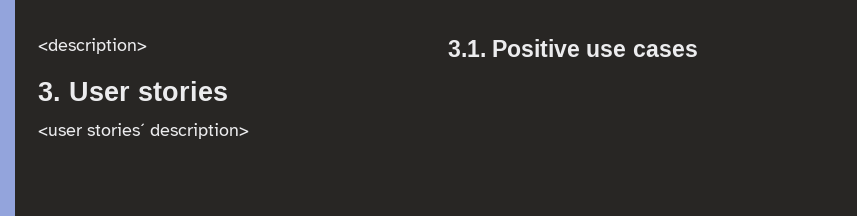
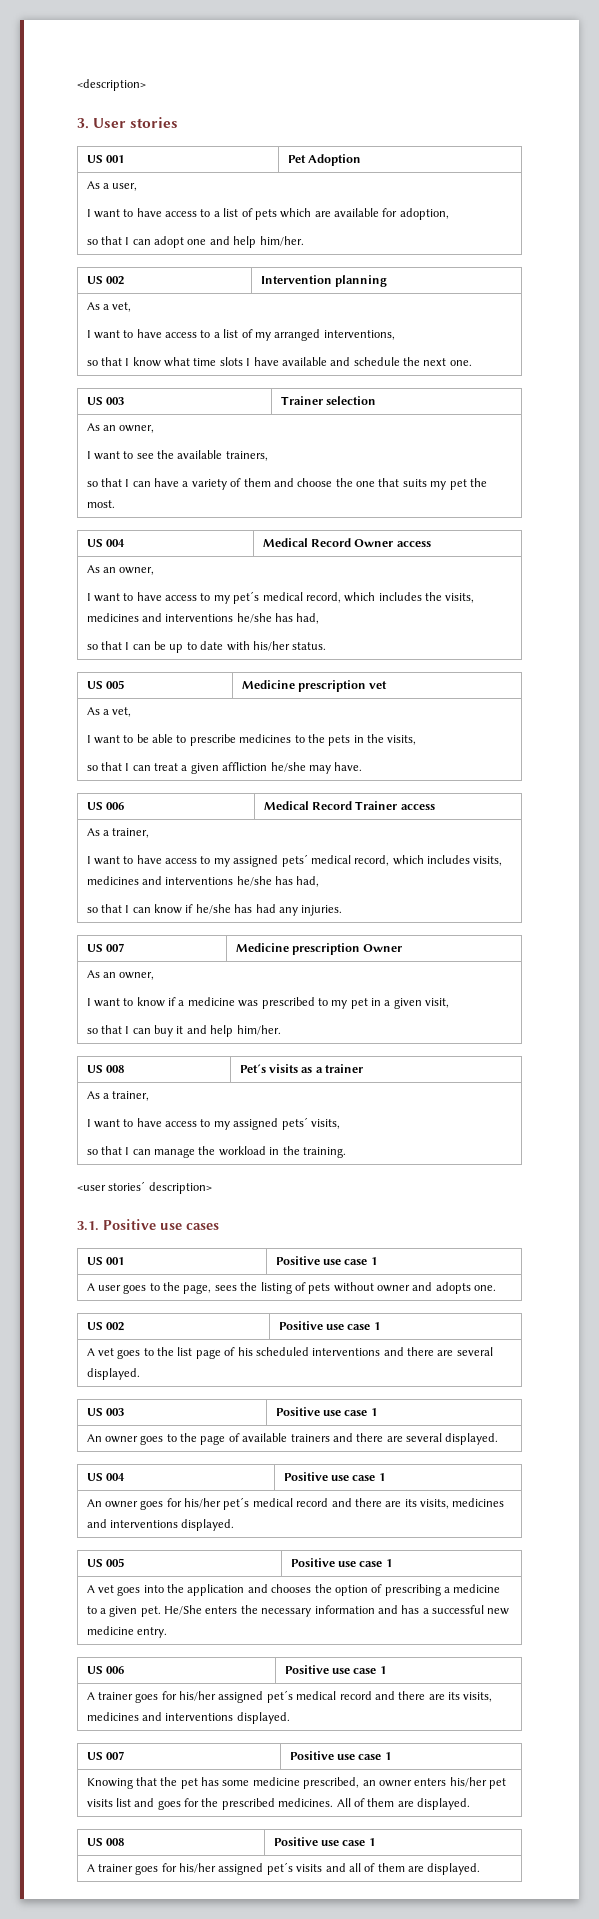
(228, 91) none -> [86,155,124,163] [287,154,361,166] [86,181,138,191] [86,208,449,220] [86,236,304,248] [86,276,124,285] [260,275,387,287] [86,302,132,312] [86,329,395,341] [86,357,472,367] [86,397,124,405] [280,396,376,405] [86,423,155,433] [86,450,268,461] [86,478,487,490] [86,500,115,508] [86,539,125,547] [262,538,431,547] [86,565,155,575] [86,591,475,604] [86,613,320,624] [86,641,327,653] [86,680,124,689] [241,680,388,692] [86,707,132,717] [86,734,417,746] [86,762,363,774] [86,802,124,810] [263,801,435,810] [86,828,150,838] [86,854,503,867] [86,876,320,887] [86,904,343,916] [86,943,124,952] [235,943,403,955] [86,970,155,980] [86,997,450,1009] [86,1025,281,1037] [86,1065,124,1073] [239,1064,364,1073] [86,1091,150,1101] [86,1117,340,1130] [86,1146,346,1158] // US 001 | Pet Adoption // As a user, // I want to have access to a list of pets which are available for adoption, // so that I can adopt one and help him/her. // US 002 | Intervention planning // As a vet, // I want to have access to a list of my arranged interventions, // so that I know what time slots I have available and schedule the next one. // US 003 | Trainer selection // As an owner, // I want to see the available trainers, // so that I can have a variety of them and choose the one that suits my pet the most. // US 004 | Medical Record Owner access // As an owner, // I want to have access to my pet´s medical record, which includes the visits, medicines and interventions he/she has had, // so that I can be up to date with his/her status. // US 005 | Medicine prescription vet // As a vet, // I want to be able to prescribe medicines to the pets in the visits, // so that I can treat a given affliction he/she may have. // US 006 | Medical Record Trainer access // As a trainer, // I want to have access to my assigned pets´ medical record, which includes visits, medicines and interventions he/she has had, // so that I can know if he/she has had any injuries. // US 007 | Medicine prescription Owner // As an owner, // I want to know if a medicine was prescribed to my pet in a given visit, // so that I can buy it and help him/her. // US 008 | Pet´s visits as a trainer // As a trainer, // I want to have access to my assigned pets´ visits, // so that I can manage the workload in the training.
(698, 50) none -> [86,1257,124,1265] [275,1256,377,1265] [86,1282,497,1294] [86,1322,124,1331] [278,1321,380,1330] [86,1347,493,1359] [86,1368,140,1380] [86,1408,124,1416] [275,1407,377,1416] [86,1433,499,1445] [86,1473,125,1481] [283,1472,385,1481] [86,1497,505,1510] [86,1519,235,1531] [86,1558,124,1567] [290,1558,392,1567] [86,1584,501,1596] [86,1605,510,1617] [86,1626,167,1638] [86,1666,124,1674] [284,1665,386,1674] [86,1690,493,1703] [86,1712,290,1724] [86,1751,124,1760] [289,1751,391,1760] [86,1777,507,1789] [86,1798,471,1810] [86,1838,124,1846] [273,1837,375,1846] [86,1862,481,1875] // US 001 | Positive use case 1 // A user goes to the page, sees the listing of pets without owner and adopts one. // US 002 | Positive use case 1 // A vet goes to the list page of his scheduled interventions and there are several displayed. // US 003 | Positive use case 1 // An owner goes to the page of available trainers and there are several displayed. // US 004 | Positive use case 1 // An owner goes for his/her pet´s medical record and there are its visits, medicines and interventions displayed. // US 005 | Positive use case 1 // A vet goes into the application and chooses the option of prescribing a medicine to a given pet. He/She enters the necessary information and has a successful new medicine entry. // US 006 | Positive use case 1 // A trainer goes for his/her assigned pet´s medical record and there are its visits, medicines and interventions displayed. // US 007 | Positive use case 1 // Knowing that the pet has some medicine prescribed, an owner enters his/her pet visits list and goes for the prescribed medicines. All of them are displayed. // US 008 | Positive use case 1 // A trainer goes for his/her assigned pet´s visits and all of them are displayed.

